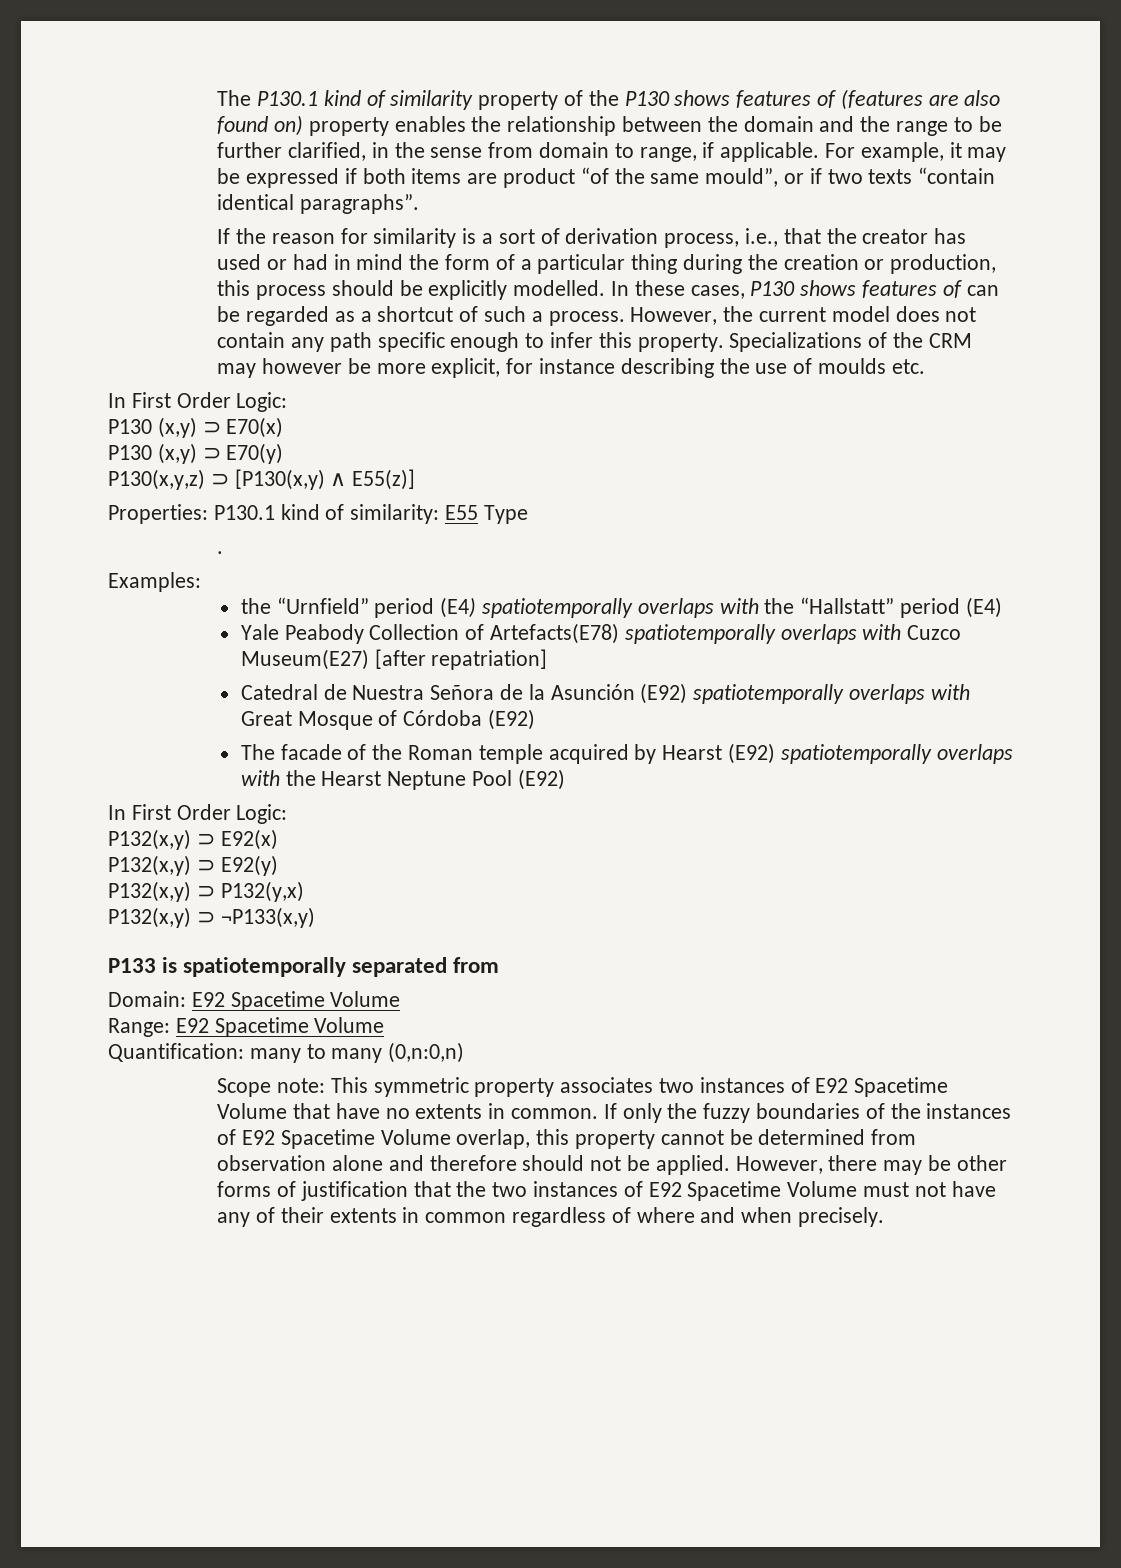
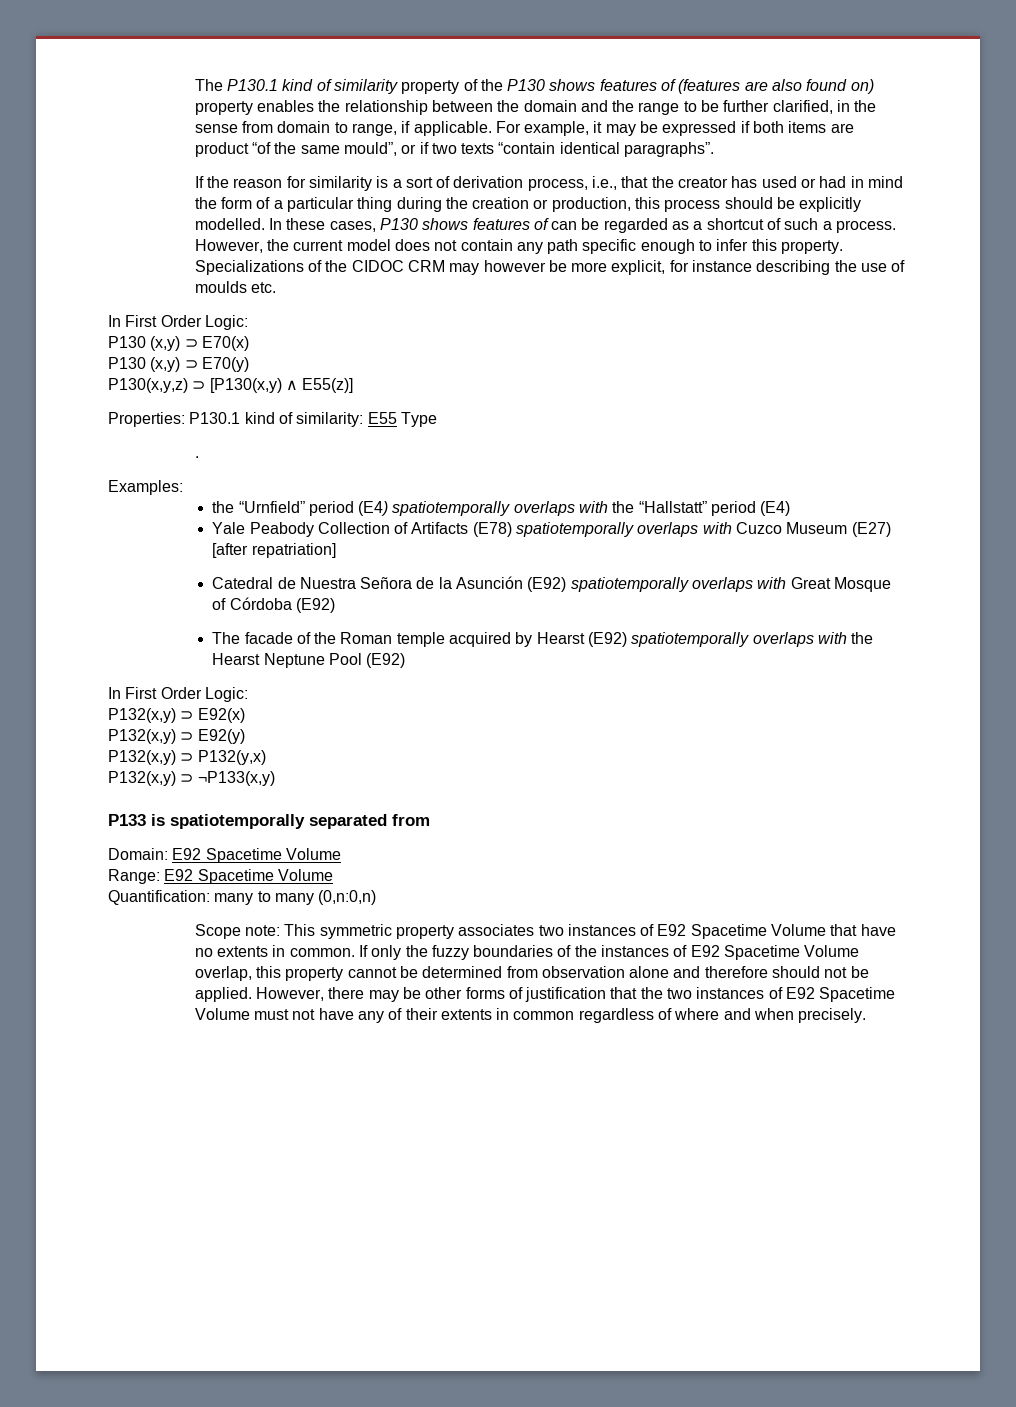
(924, 340) none -> [351,260,404,272] CIDOC
[490,623,620,644] Artefacts(E78) -> [411,522,512,537] Artifacts (E78)
[240,649,369,670] Museum(E27) -> [786,522,891,537] Museum (E27)

